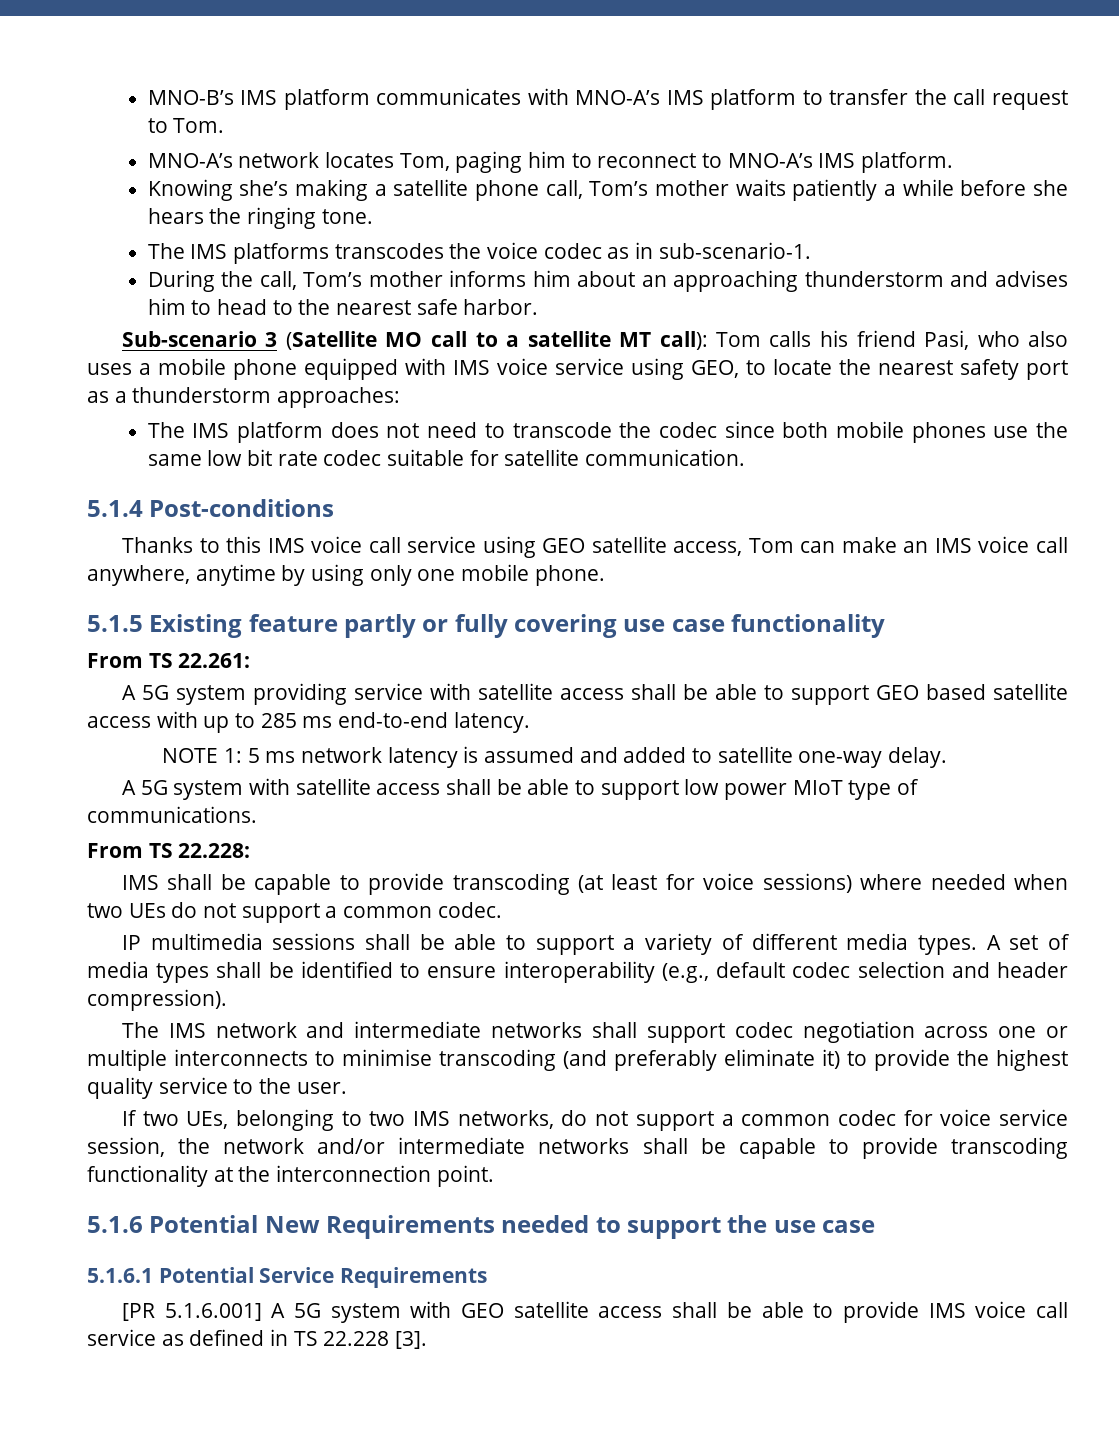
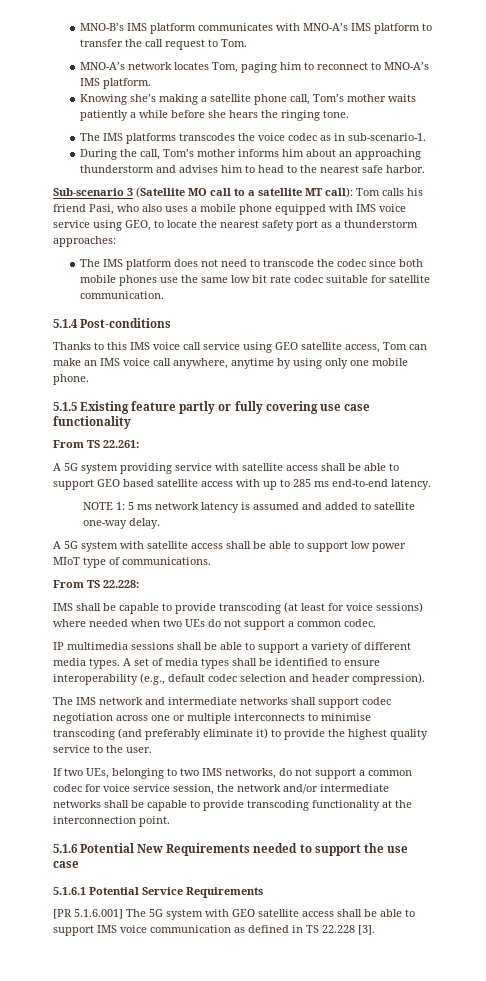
[271,1303,286,1318] A -> [126,909,146,917] The
[842,1301,1069,1323] [87,1329,156,1346] provide IMS voice call service -> [53,925,231,936] support IMS voice communication

